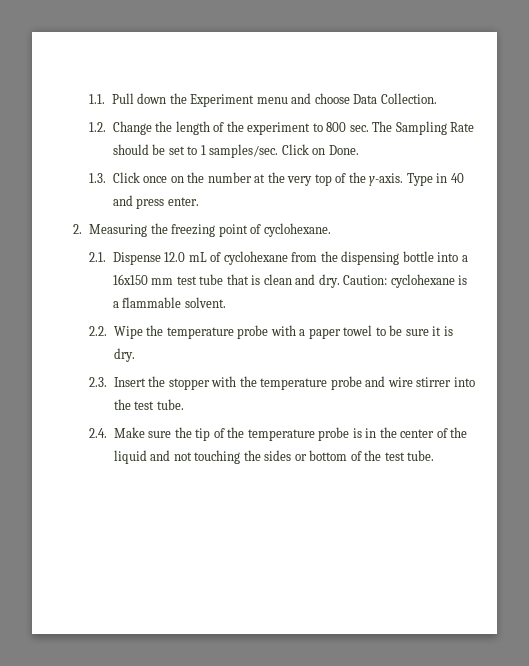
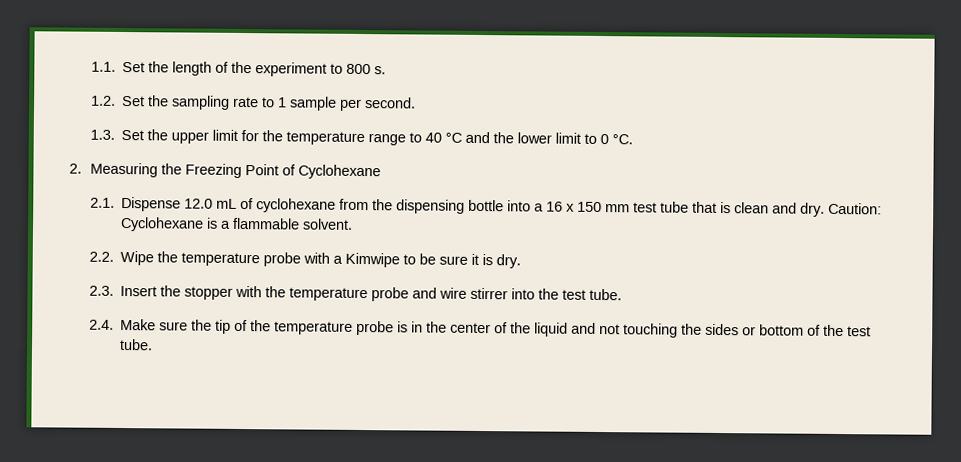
[111,93,437,107] [89,121,152,135] Pull down the Experiment menu and choose Data Collection. // 1.2. Change -> [122,61,146,73] Set
[349,121,475,135] [112,144,359,158] [89,172,464,186] [112,195,199,209] sec. The Sampling Rate should be set to 1 samples/sec. Click on Done. // 1.3. Click once on the number at the very top of the y-axis. Type in 40 and press enter. -> [374,66,387,75] [90,95,417,112] [89,129,634,146] s. // 1.2. Set the sampling rate to 1 sample per second. // 1.3. Set the upper limit for the temperature range to 40 °C and the lower limit to 0 °C.
[171,223,331,237] freezing point of cyclohexane. -> [184,163,381,180] Freezing Point of Cyclohexane
[112,274,148,285] 16x150 -> [546,201,603,213] 16 x 150
[390,274,455,288] cyclohexane -> [120,216,205,232] Cyclohexane
[308,325,373,339] paper towel -> [345,252,401,268] Kimwipe

